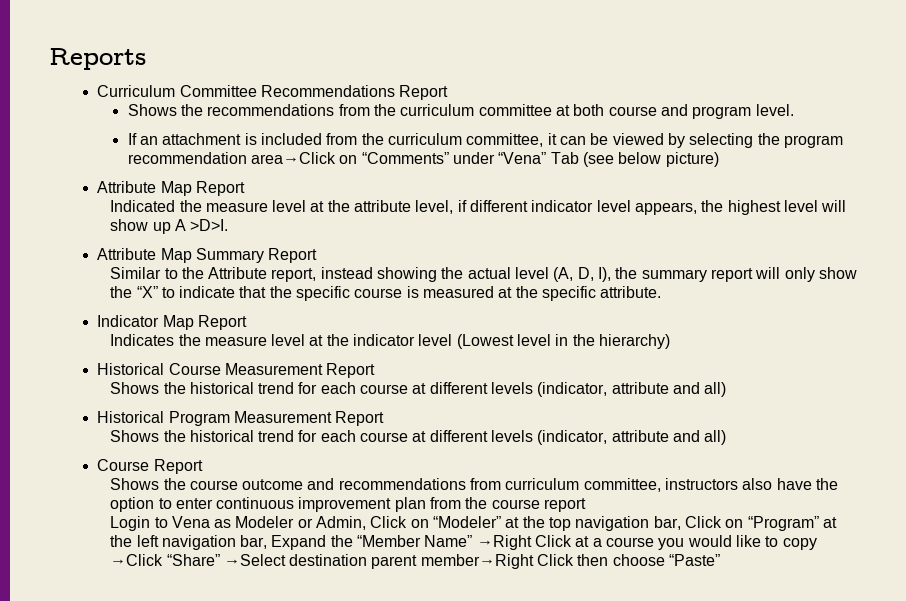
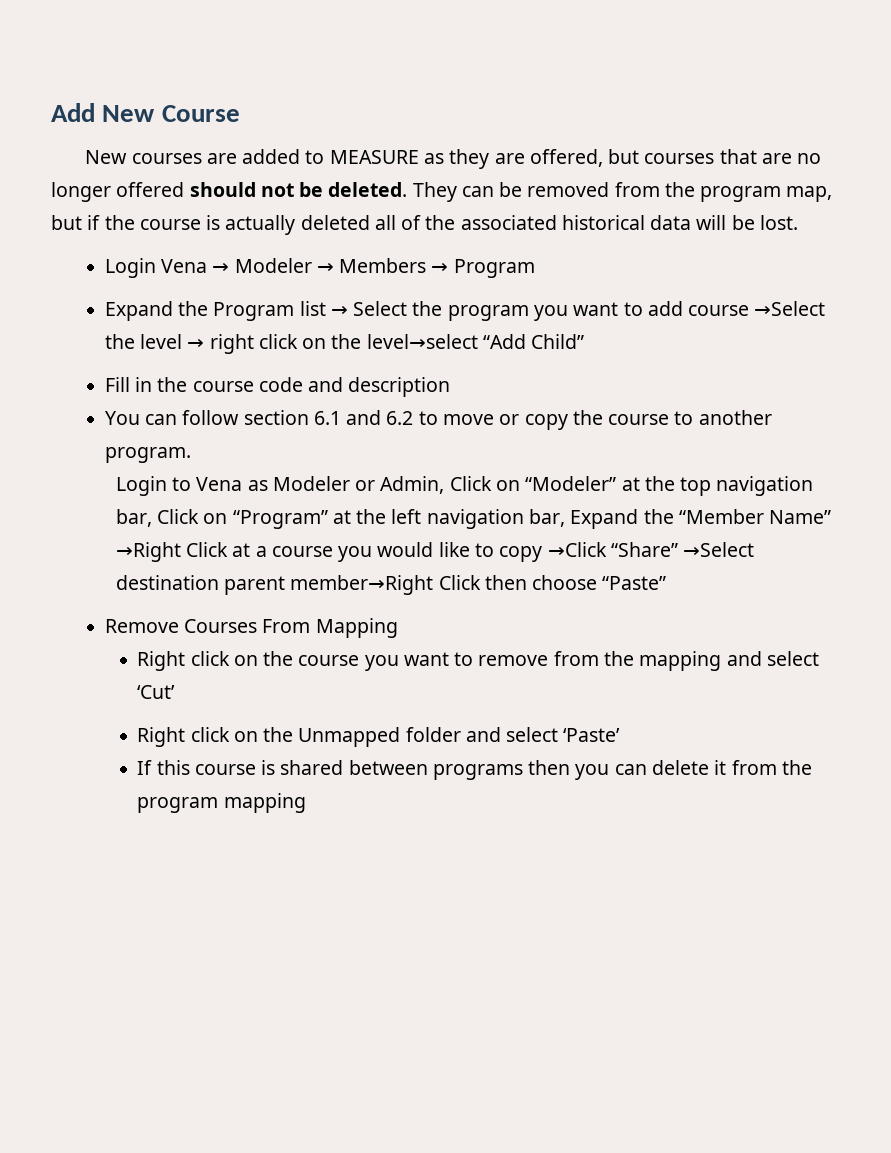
[49,48,146,70] [97,85,449,100] [127,104,794,119] [127,133,843,148] [127,152,719,167] [97,181,245,196] [110,200,847,215] [110,219,229,234] [97,248,318,263] [110,267,857,282] [110,286,662,301] [97,315,247,330] [110,334,671,349] [97,363,376,378] [110,382,727,397] [97,411,385,426] [110,430,727,445] [97,459,203,474] [110,478,839,492] [110,497,587,512] Reports // Curriculum Committee Recommendations Report // Shows the recommendations from the curriculum committee at both course and program level. // If an attachment is included from the curriculum committee, it can be viewed by selecting the program recommendation area→Click on “Comments” under “Vena” Tab (see below picture) // Attribute Map Report // Indicated the measure level at the attribute level, if different indicator level appears, the highest level will show up A >D>I. // Attribute Map Summary Report // Similar to the Attribute report, instead showing the actual level (A, D, I), the summary report will only show the “X” to indicate that the specific course is measured at the specific attribute. // Indicator Map Report // Indicates the measure level at the indicator level (Lowest level in the hierarchy) // Historical Course Measurement Report // Shows the historical trend for each course at different levels (indicator, attribute and all) // Historical Program Measurement Report // Shows the historical trend for each course at different levels (indicator, attribute and all) // Course Report // Shows the course outcome and recommendations from curriculum committee, instructors also have the option to enter continuous improvement plan from the course report -> [51,103,240,122] [85,149,822,169] [51,182,833,202] [51,215,798,235] [104,258,535,278] [104,301,826,321] [104,334,585,354] [104,377,451,397] [104,410,772,430] [104,447,191,463] Add New Course // New courses are added to MEASURE as they are offered, but courses that are no longer offered should not be deleted. They can be removed from the program map, but if the course is actually deleted all of the associated historical data will be lost. // Login Vena → Modeler → Members → Program // Expand the Program list → Select the program you want to add course →Select the level → right click on the level→select “Add Child” // Fill in the course code and description // You can follow section 6.1 and 6.2 to move or copy the course to another program.
(721, 560) none -> [104,618,398,638] [137,651,819,671] [137,685,176,699] [137,727,621,747] [137,760,812,780] [137,793,306,813] // Remove Courses From Mapping // Right click on the course you want to remove from the mapping and select ‘Cut’ // Right click on the Unmapped folder and select ‘Paste’ // If this course is shared between programs then you can delete it from the program mapping

